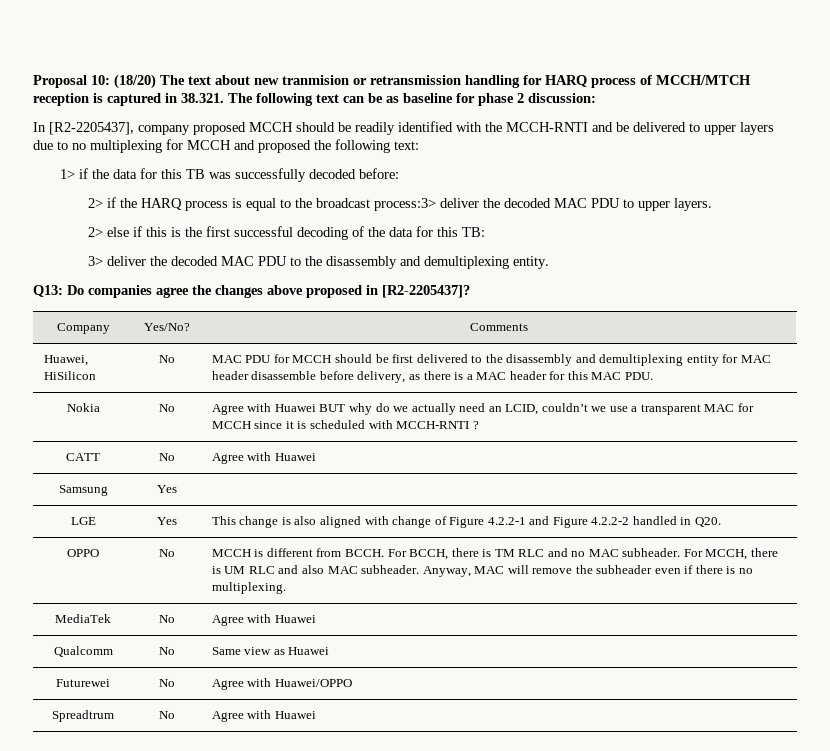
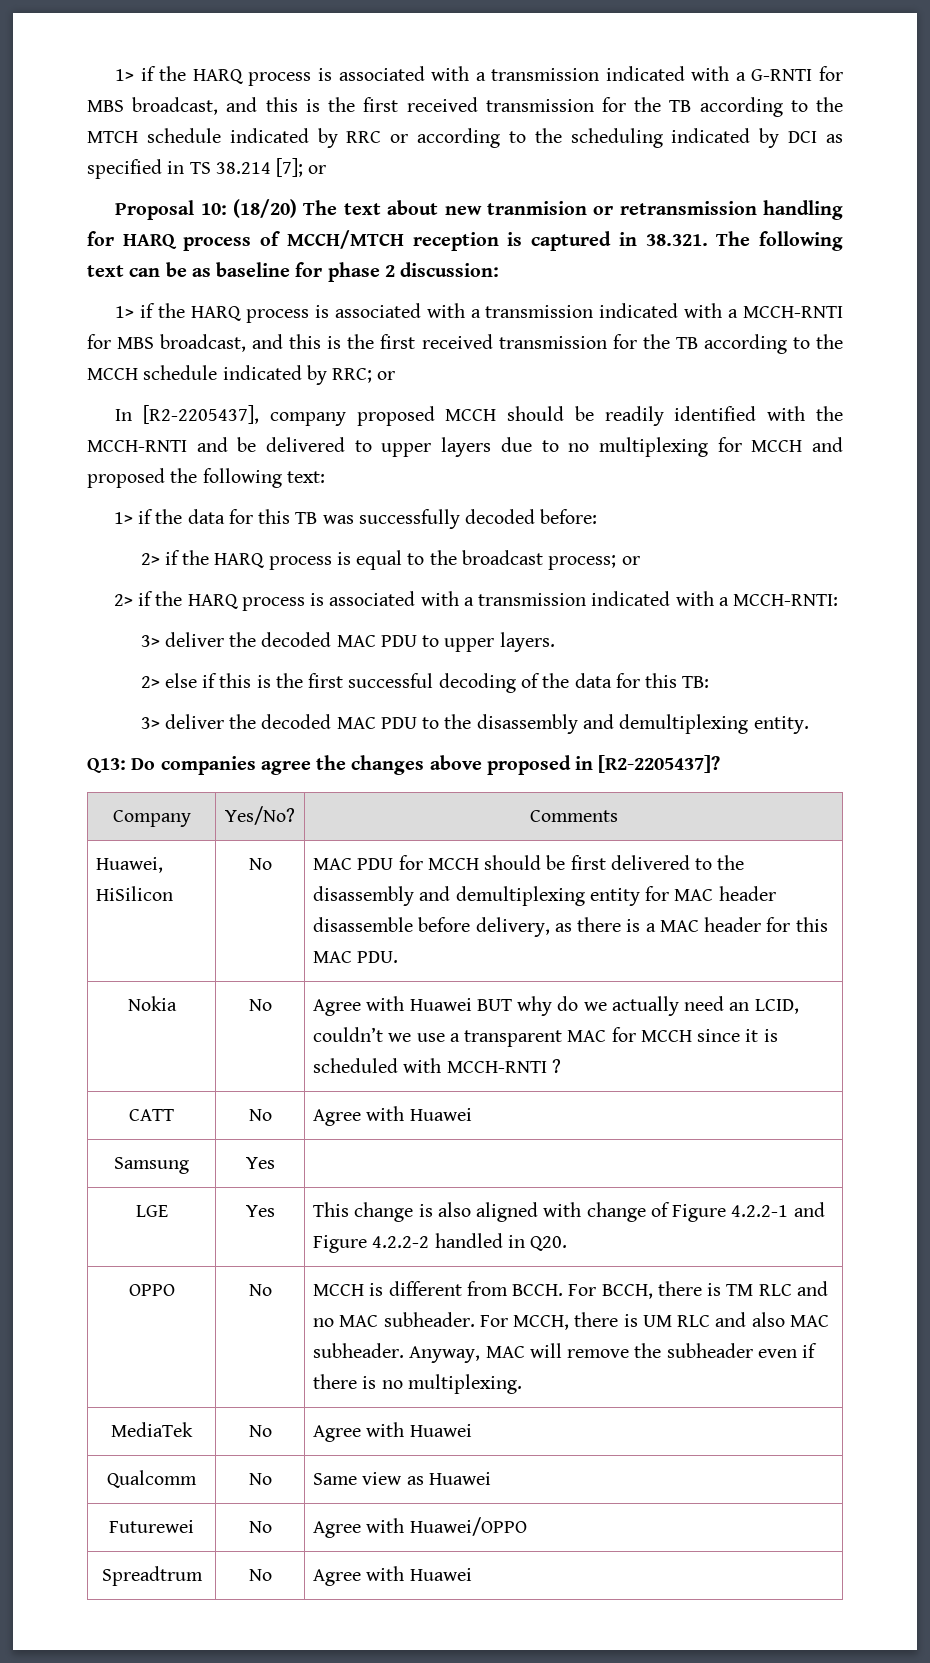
(33, 81) none -> [115,66,844,86] [87,97,843,117] [87,128,843,148] [87,158,327,179] 1> if the HARQ process is associated with a transmission indicated with a G-RNTI for MBS broadcast, and this is the first received transmission for the TB according to the MTCH schedule indicated by RRC or according to the scheduling indicated by DCI as specified in TS 38.214 [7]; or //
(596, 98) none -> [115,303,843,323] [87,334,844,354] [87,365,396,385] // 1> if the HARQ process is associated with a transmission indicated with a MCCH-RNTI for MBS broadcast, and this is the first received transmission for the TB according to the MCCH schedule indicated by RRC; or
[373,198,436,211] process:3> -> [548,555,640,570] [113,591,839,611] [140,635,160,647] process; or // 2> if the HARQ process is associated with a transmission indicated with a MCCH-RNTI: // 3>

